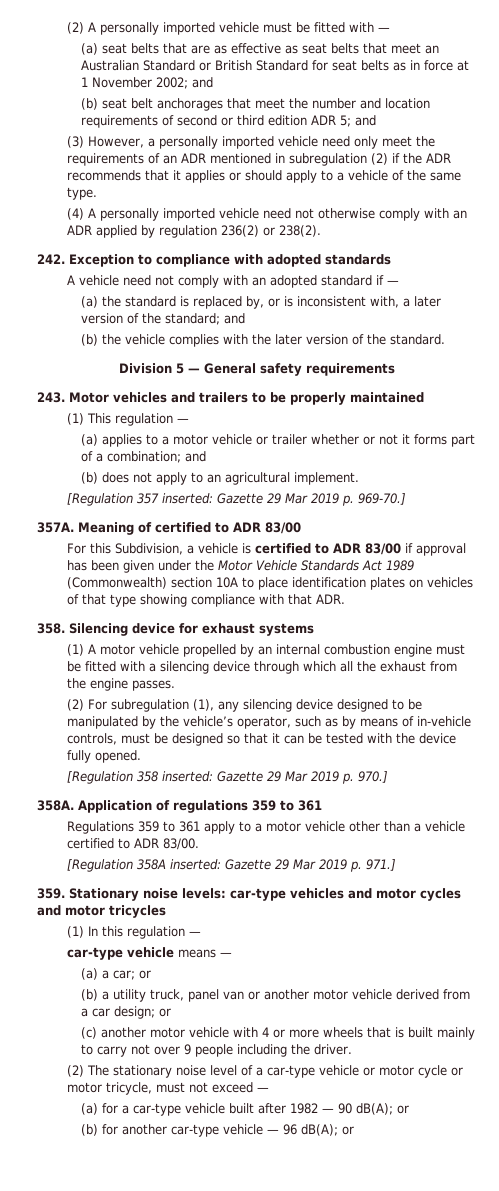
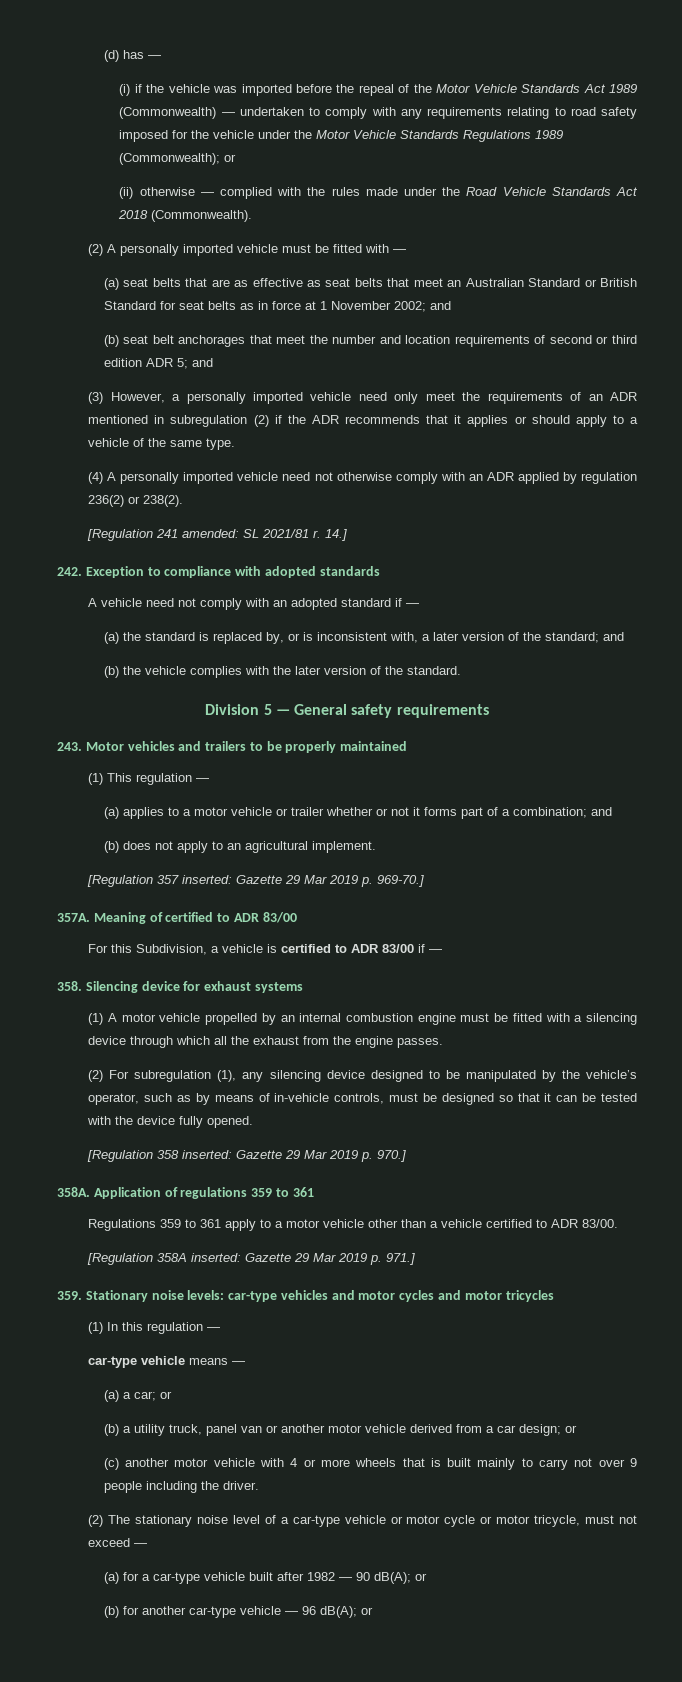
(66, 28) none -> [103,50,161,62] [119,84,637,96] [119,107,637,119] [119,130,564,142] [119,153,237,165] [119,187,639,199] [118,210,253,222] (d) has — // (i) if the vehicle was imported before the repeal of the Motor Vehicle Standards Act 1989 (Commonwealth) — undertaken to comply with any requirements relating to road safety imposed for the vehicle under the Motor Vehicle Standards Regulations 1989 (Commonwealth); or // (ii) otherwise — complied with the rules made under the Road Vehicle Standards Act 2018 (Commonwealth). //
(321, 231) none -> [87,529,348,541] // [Regulation 241 amended: SL 2021/81 r. 14.]
[415,543,466,556] [66,560,414,573] [66,577,473,590] [66,594,345,607] approval has been given under the Motor Vehicle Standards Act 1989 (Commonwealth) section 10A to place identification plates on vehicles of that type showing compliance with that ADR. -> [429,949,443,953] —

